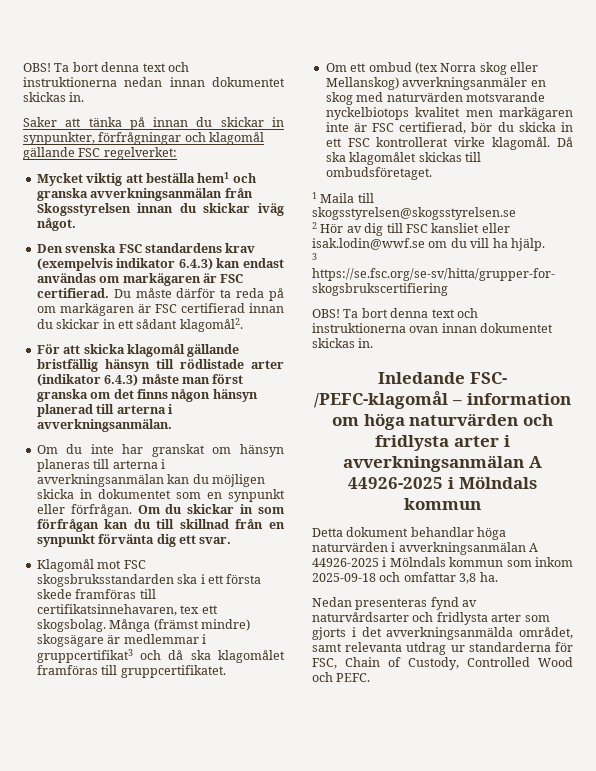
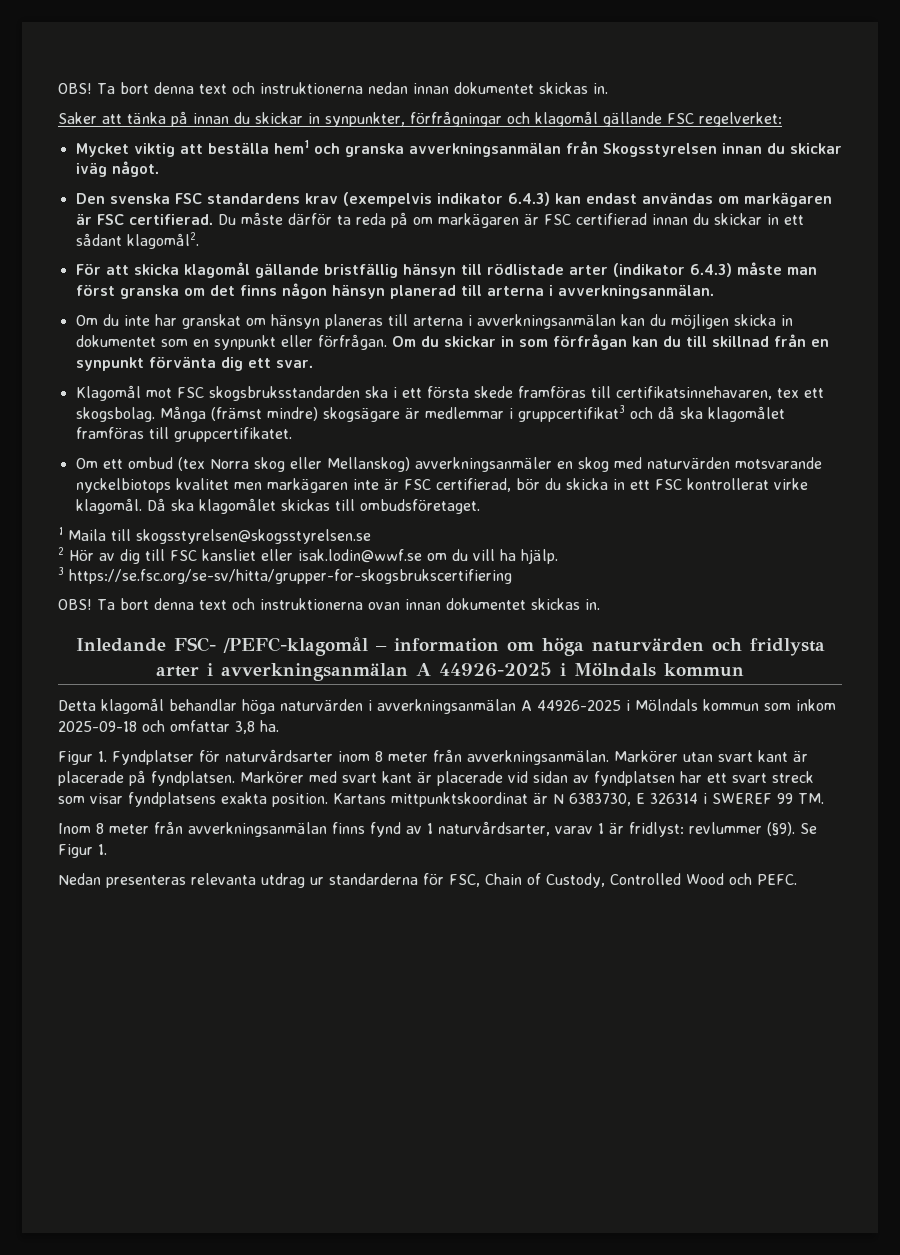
[346,527,409,537] dokument -> [101,698,164,714] klagomål
[312,597,478,610] [312,612,550,625] [312,627,573,640] [312,643,342,652] Nedan presenteras fynd av naturvårdsarter och fridlysta arter som gjorts i det avverkningsanmälda området, samt -> [58,749,808,765] [58,770,814,786] [58,792,824,807] [58,821,817,837] [58,844,107,858] [58,873,186,888] Figur 1. Fyndplatser för naturvårdsarter inom 8 meter från avverkningsanmälan. Markörer utan svart kant är placerade på fyndplatsen. Markörer med svart kant är placerade vid sidan av fyndplatsen har ett svart streck som visar fyndplatsens exakta position. Kartans mittpunktskoordinat är N 6383730, E 326314 i SWEREF 99 TM. // Inom 8 meter från avverkningsanmälan finns fynd av 1 naturvårdsarter, varav 1 är fridlyst: revlummer (§9). Se Figur 1. // Nedan presenteras

